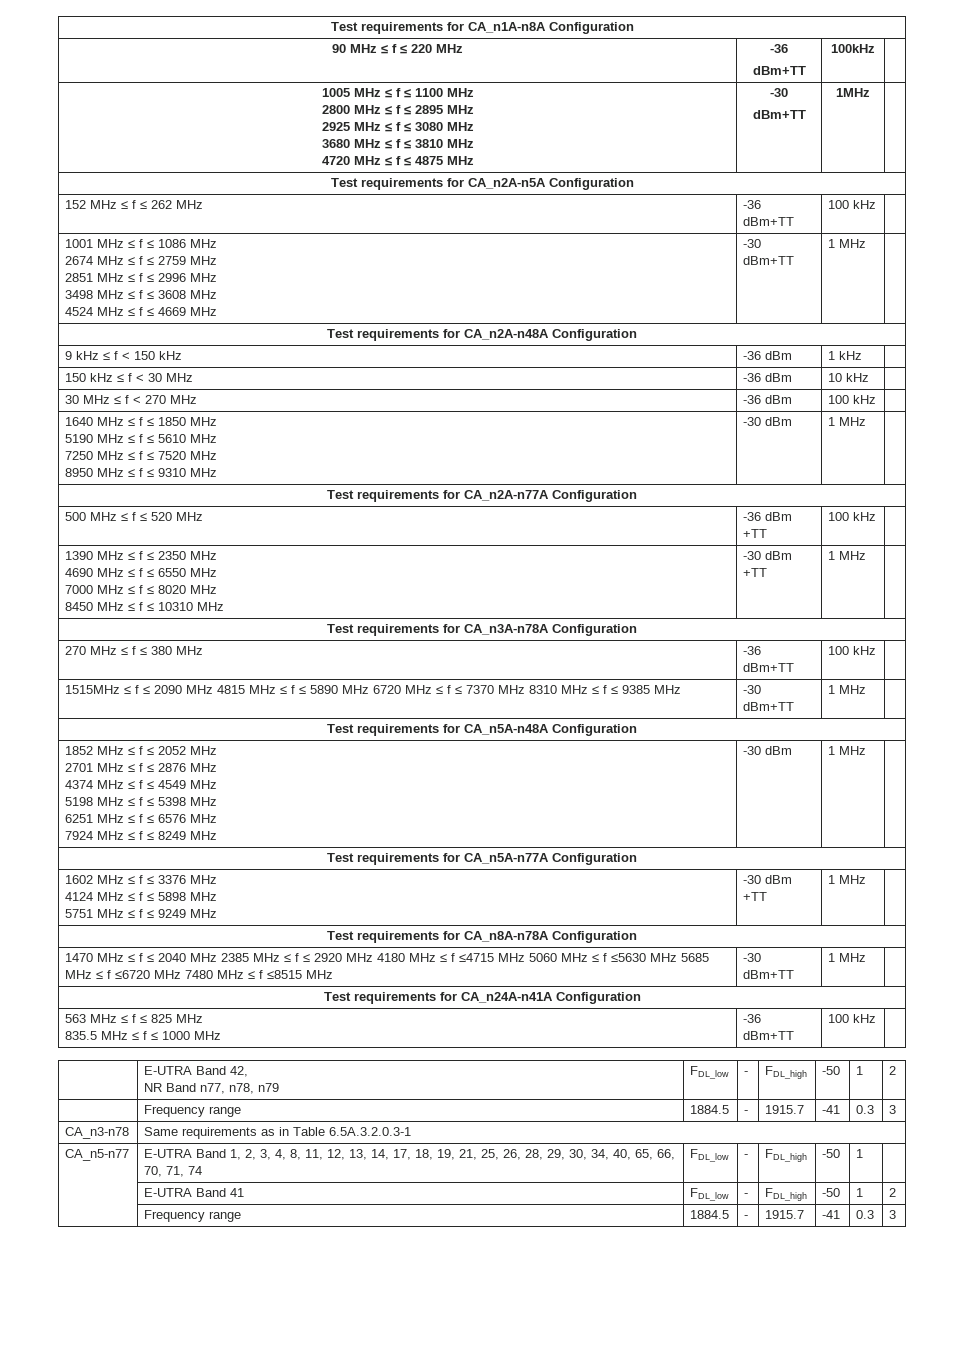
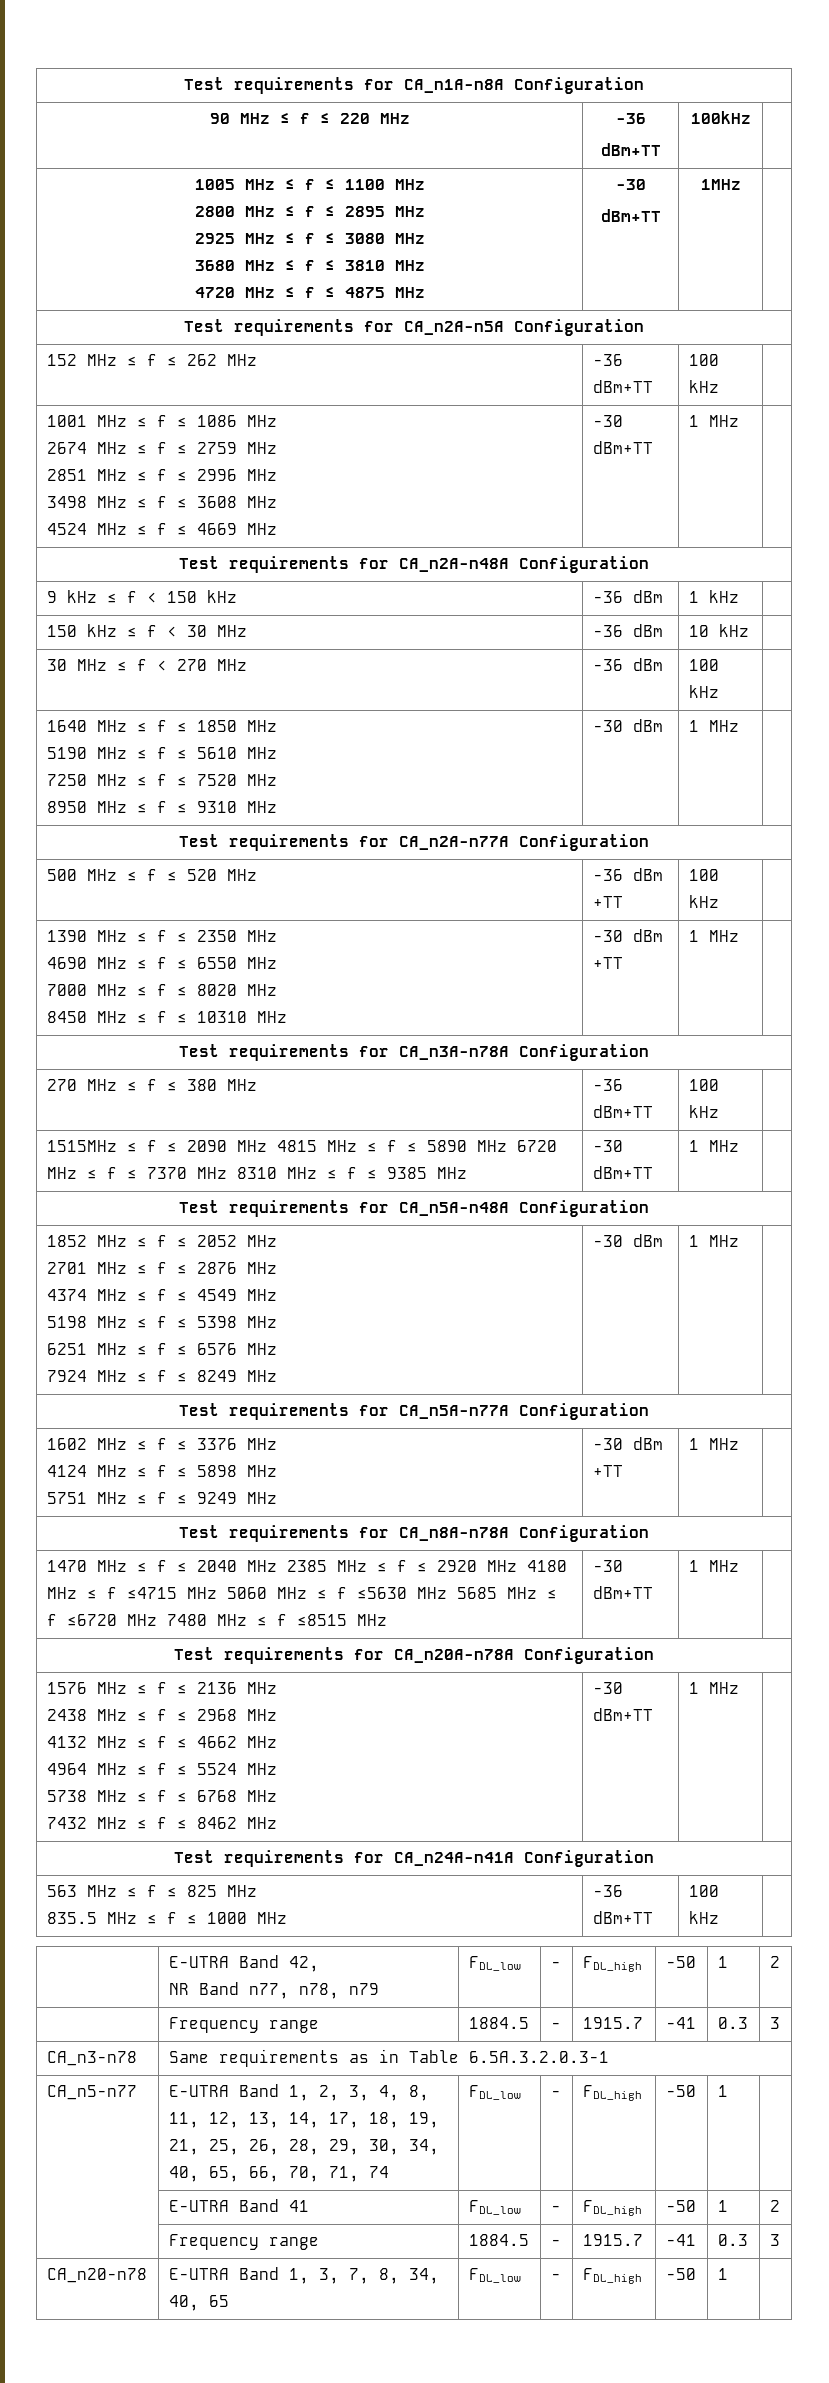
(867, 957) none -> [174,1647,654,1664] [46,1682,277,1694] [46,1709,277,1721] [46,1736,277,1748] [46,1763,277,1775] [46,1790,277,1802] [46,1817,277,1829] [592,1682,623,1694] [592,1708,653,1721] [688,1682,739,1694] // Test requirements for CA_n20A-n78A Configuration // 1576 MHz ≤ f ≤ 2136 MHz // 2438 MHz ≤ f ≤ 2968 MHz // 4132 MHz ≤ f ≤ 4662 MHz // 4964 MHz ≤ f ≤ 5524 MHz // 5738 MHz ≤ f ≤ 6768 MHz // 7432 MHz ≤ f ≤ 8462 MHz | -30 dBm+TT | 1 MHz |
(897, 1214) none -> [46,2268,147,2283] [168,2267,439,2284] [168,2295,229,2311] [468,2268,521,2283] [550,2273,561,2280] [582,2268,642,2284] [665,2268,696,2280] [717,2268,728,2280] // CA_n20-n78 | E-UTRA Band 1, 3, 7, 8, 34, 40, 65 | FDL_low | - | FDL_high | -50 | 1 |

